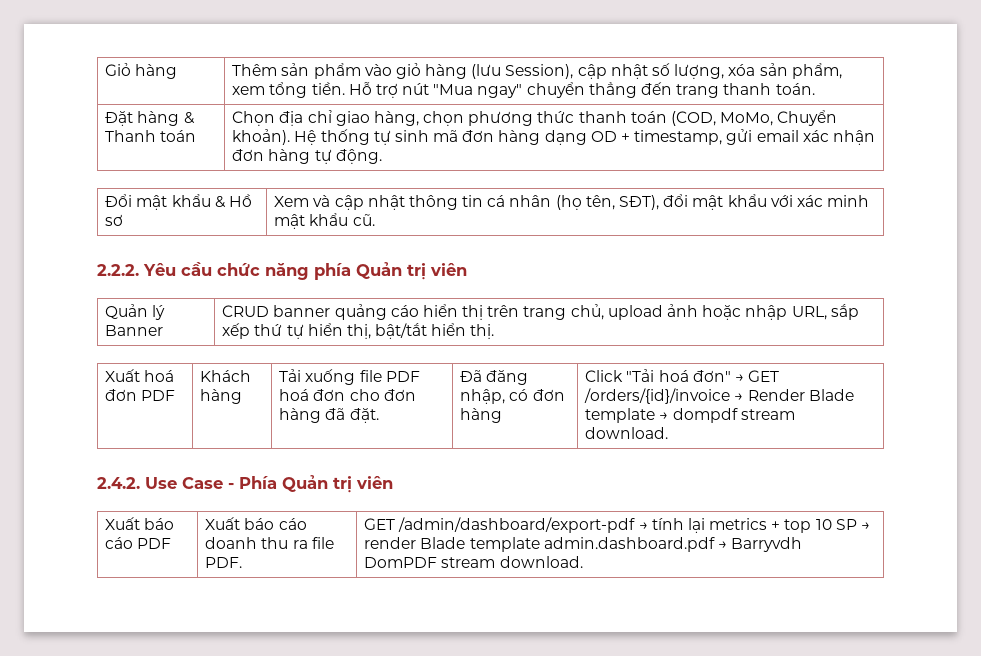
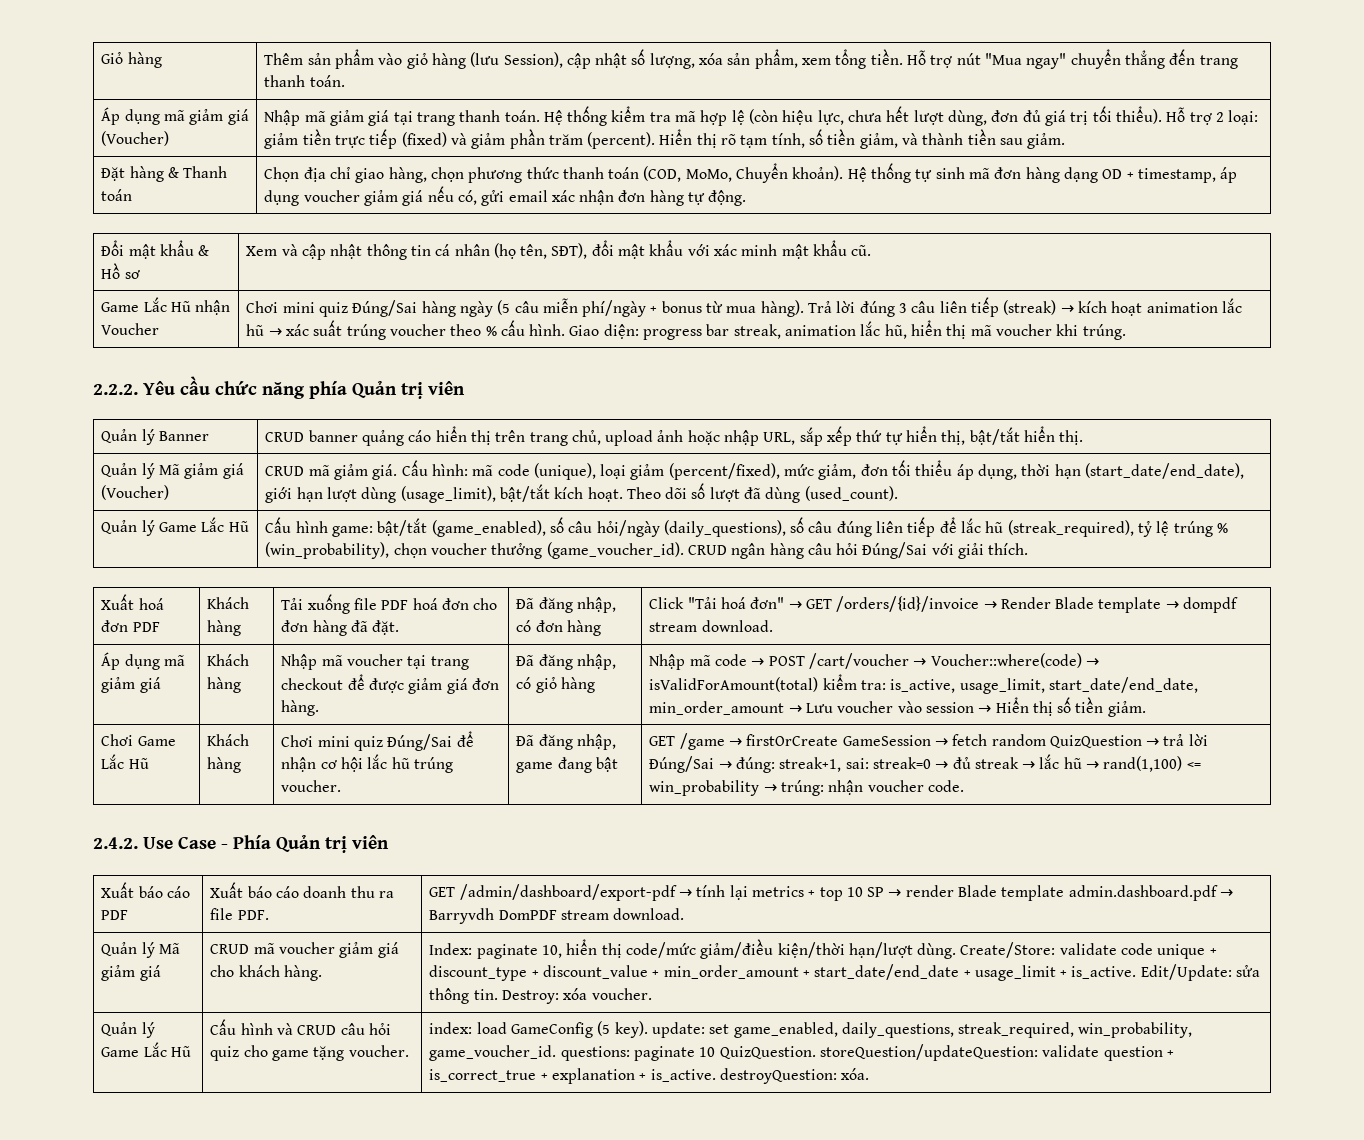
(815, 89) none -> [101,107,249,125] [101,131,170,146] [264,106,1259,126] [264,129,1066,149] // Áp dụng mã giảm giá (Voucher) | Nhập mã giảm giá tại trang thanh toán. Hệ thống kiểm tra mã hợp lệ (còn hiệu lực, chưa hết lượt dùng, đơn đủ giá trị tối thiểu). Hỗ trợ 2 loại: giảm tiền trực tiếp (fixed) và giảm phần trăm (percent). Hiển thị rõ tạm tính, số tiền giảm, và thành tiền sau giảm.
(723, 137) none -> [1220,167,1238,183] [264,186,477,206] áp dụng voucher giảm giá nếu có,
(375, 220) none -> [101,297,231,315] [101,323,160,335] [246,297,1242,317] [246,320,1126,340] // Game Lắc Hũ nhận Voucher | Chơi mini quiz Đúng/Sai hàng ngày (5 câu miễn phí/ngày + bonus từ mua hàng). Trả lời đúng 3 câu liên tiếp (streak) → kích hoạt animation lắc hũ → xác suất trúng voucher theo % cấu hình. Giao diện: progress bar streak, animation lắc hũ, hiển thị mã voucher khi trúng.
(495, 331) none -> [101,463,244,479] [101,485,170,500] [265,460,1244,480] [265,483,898,503] [101,517,249,536] [265,517,1228,537] [265,542,1029,559] // Quản lý Mã giảm giá (Voucher) | CRUD mã giảm giá. Cấu hình: mã code (unique), loại giảm (percent/fixed), mức giảm, đơn tối thiểu áp dụng, thời hạn (start_date/end_date), giới hạn lượt dùng (usage_limit), bật/tắt kích hoạt. Theo dõi số lượt đã dùng (used_count). // Quản lý Game Lắc Hũ | Cấu hình game: bật/tắt (game_enabled), số câu hỏi/ngày (daily_questions), số câu đúng liên tiếp để lắc hũ (streak_required), tỷ lệ trúng % (win_probability), chọn voucher thưởng (game_voucher_id). CRUD ngân hàng câu hỏi Đúng/Sai với giải thích.
(669, 433) none -> [101,652,185,670] [101,677,161,693] [207,654,250,666] [207,677,242,693] [281,654,469,670] [281,674,499,694] [281,700,320,716] [516,654,616,670] [516,677,595,693] [649,653,1099,670] [649,674,1198,694] [649,697,1146,717] [101,734,176,746] [101,754,149,769] [207,734,250,746] [207,757,242,773] [281,731,474,751] [281,754,453,773] [281,780,342,792] [516,734,616,750] [516,757,618,773] [649,733,1208,750] [649,754,1201,773] [649,780,964,796] // Áp dụng mã giảm giá | Khách hàng | Nhập mã voucher tại trang checkout để được giảm giá đơn hàng. | Đã đăng nhập, có giỏ hàng | Nhập mã code → POST /cart/voucher → Voucher::where(code) → isValidForAmount(total) kiểm tra: is_active, usage_limit, start_date/end_date, min_order_amount → Lưu voucher vào session → Hiển thị số tiền giảm. // Chơi Game Lắc Hũ | Khách hàng | Chơi mini quiz Đúng/Sai để nhận cơ hội lắc hũ trúng voucher. | Đã đăng nhập, game đang bật | GET /game → firstOrCreate GameSession → fetch random QuizQuestion → trả lời Đúng/Sai → đúng: streak+1, sai: streak=0 → đủ streak → lắc hũ → rand(1,100) <= win_probability → trúng: nhận voucher code.
(583, 562) none -> [101,942,180,958] [101,965,161,981] [210,942,399,958] [210,965,322,981] [429,939,1217,959] [429,964,1261,981] [429,988,652,1004] [101,1022,155,1038] [101,1042,191,1057] [210,1019,391,1035] [210,1045,409,1061] [429,1021,1193,1038] [429,1044,1174,1061] [429,1068,870,1084] // Quản lý Mã giảm giá | CRUD mã voucher giảm giá cho khách hàng. | Index: paginate 10, hiển thị code/mức giảm/điều kiện/thời hạn/lượt dùng. Create/Store: validate code unique + discount_type + discount_value + min_order_amount + start_date/end_date + usage_limit + is_active. Edit/Update: sửa thông tin. Destroy: xóa voucher. // Quản lý Game Lắc Hũ | Cấu hình và CRUD câu hỏi quiz cho game tặng voucher. | index: load GameConfig (5 key). update: set game_enabled, daily_questions, streak_required, win_probability, game_voucher_id. questions: paginate 10 QuizQuestion. storeQuestion/updateQuestion: validate question + is_correct_true + explanation + is_active. destroyQuestion: xóa.

